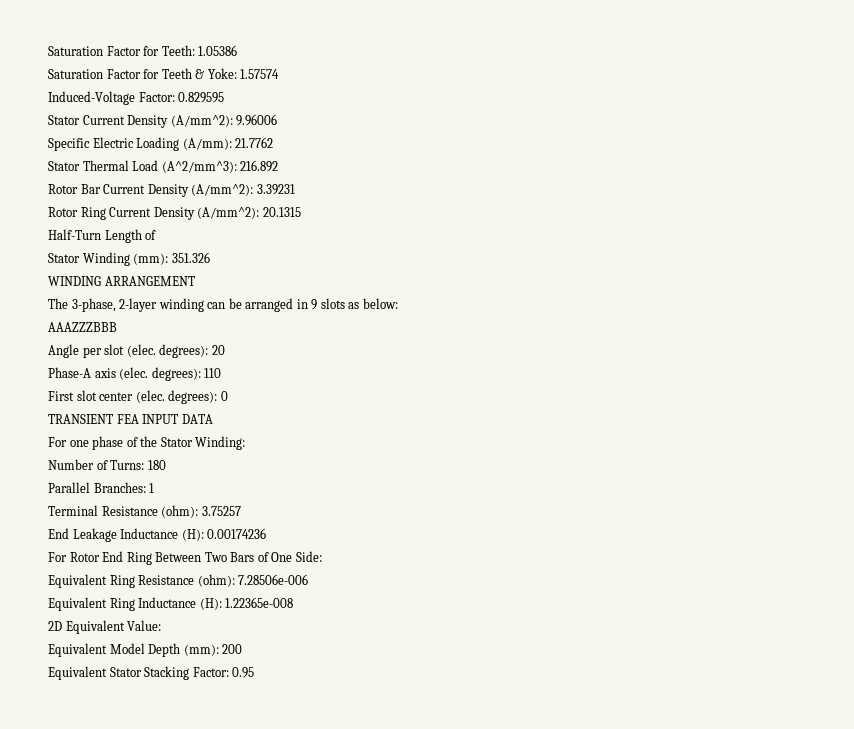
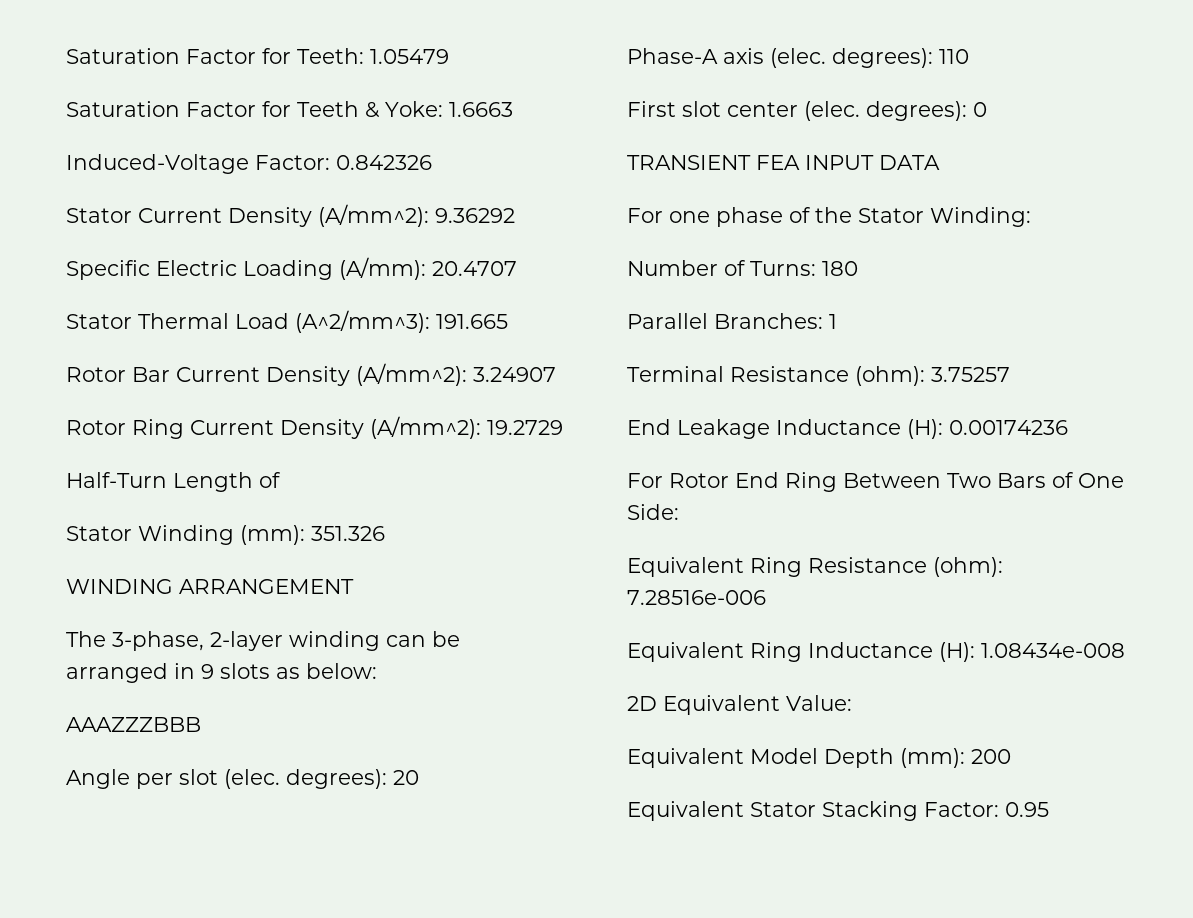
[198,45,238,56] 1.05386 -> [370,49,449,64] 1.05479
[240,69,280,79] 1.57574 -> [449,102,513,117] 1.6663
[178,92,225,103] 0.829595 -> [336,155,432,170] 0.842326
[236,114,278,126] 9.96006 -> [435,208,515,223] 9.36292
[235,137,274,148] 21.7762 -> [432,261,517,276] 20.4707
[240,160,279,172] 216.892 -> [436,314,508,329] 191.665
[256,184,295,195] 3.39231 -> [473,367,556,382] 3.24907
[262,207,301,217] 20.1315 -> [487,420,563,435] 19.2729
[238,574,309,585] 7.28506e-006 -> [627,590,766,605] 7.28516e-006
[225,597,294,608] 1.22365e-008 -> [981,643,1125,658] 1.08434e-008

